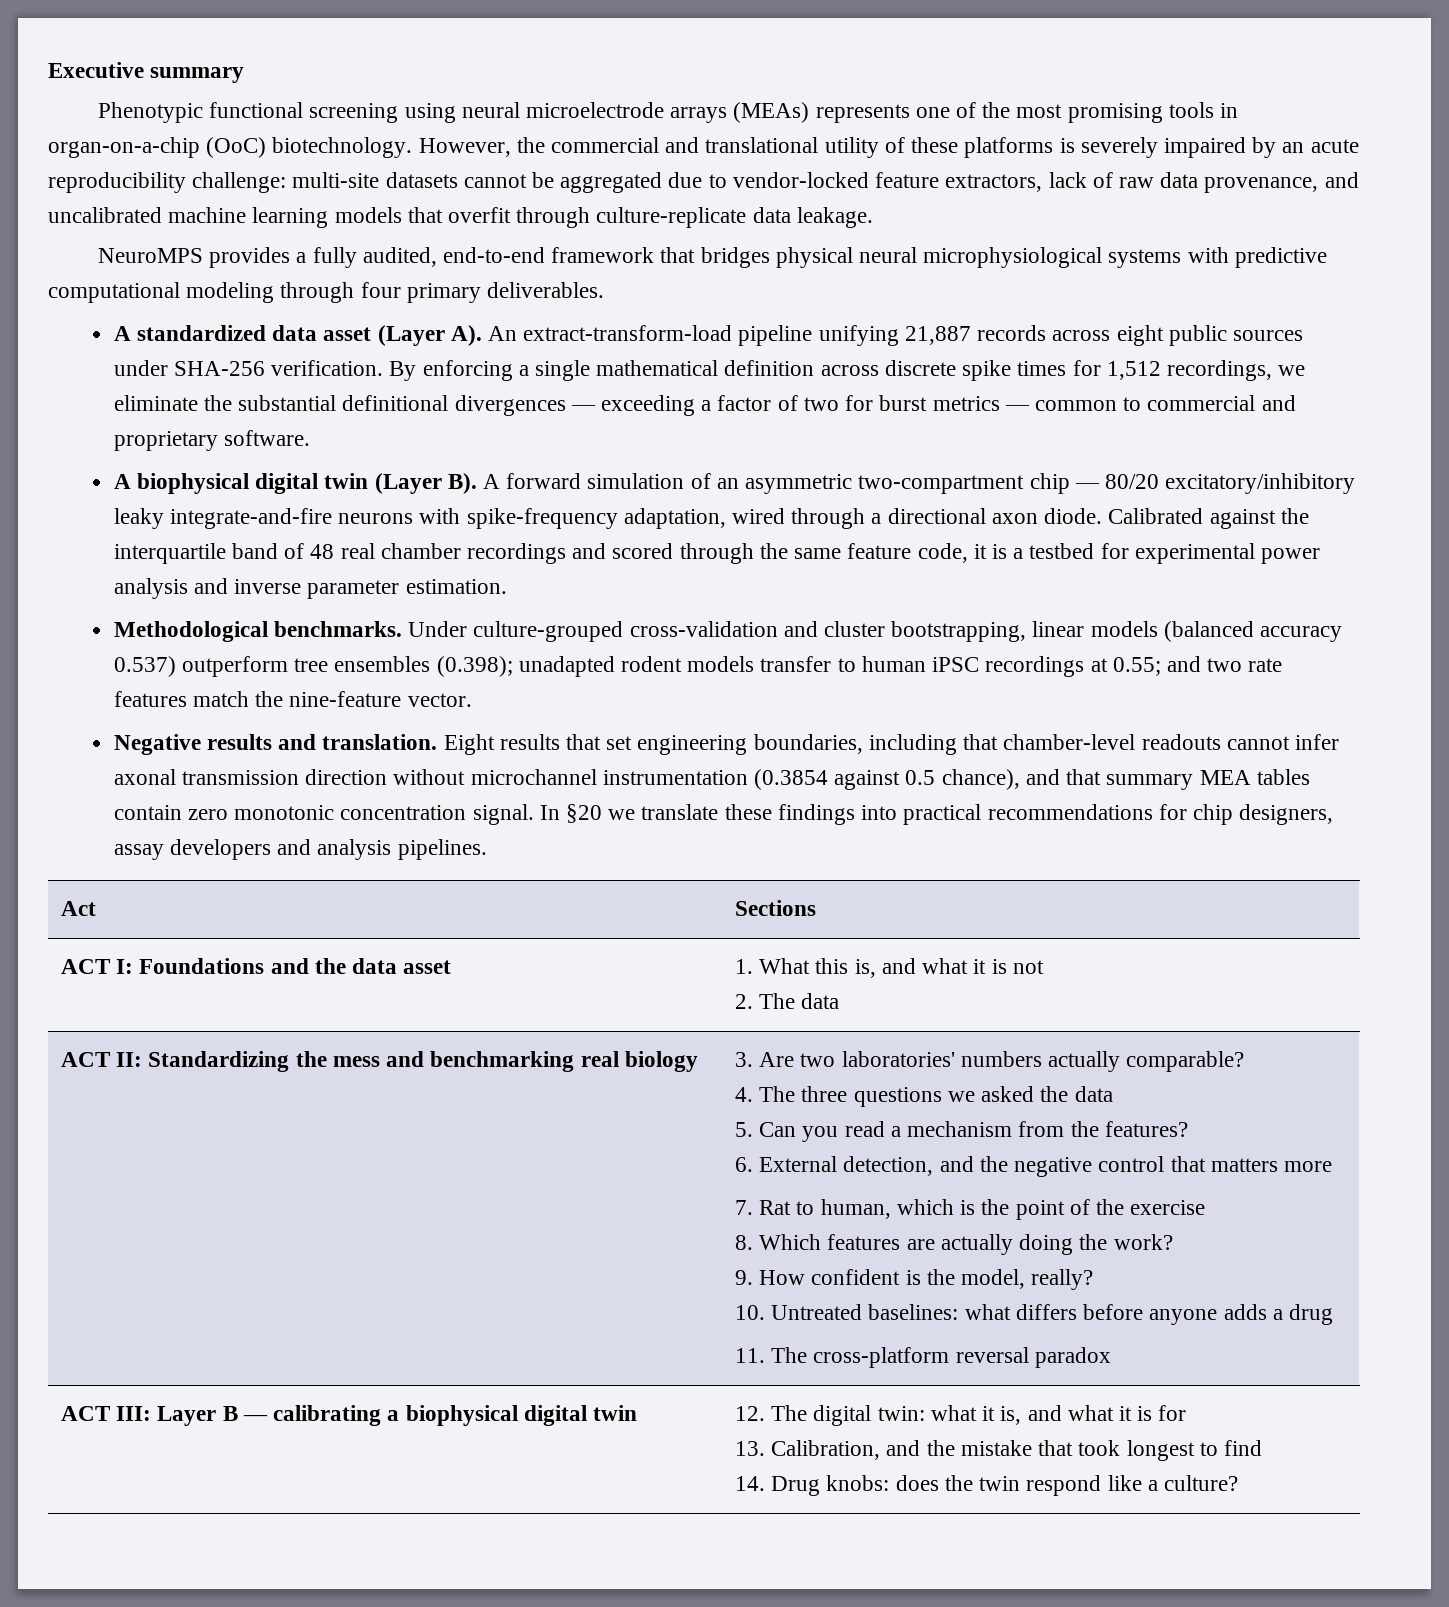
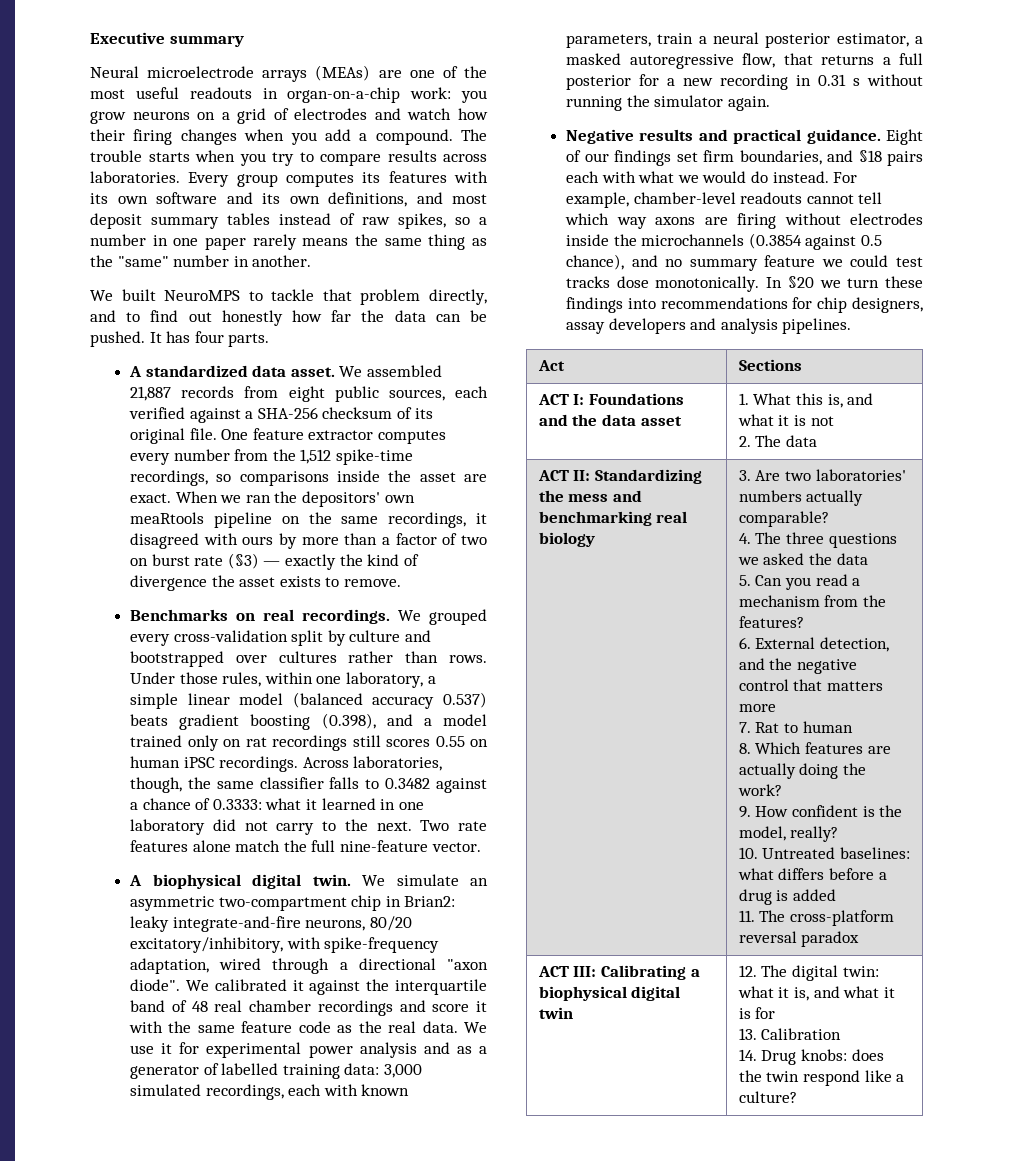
[97,102,520,123] Phenotypic functional screening using neural -> [90,66,139,78] Neural
[815,104,910,123] represents -> [378,70,402,78] are
[1067,102,1239,123] [48,137,1359,158] [48,172,1359,193] [48,207,873,228] [97,247,1327,268] [48,282,605,303] [113,325,899,346] promising tools in organ-on-a-chip (OoC) biotechnology. However, the commercial and translational utility of these platforms is severely impaired by an acute reproducibility challenge: multi-site datasets cannot be aggregated due to vendor-locked feature extractors, lack of raw data provenance, and uncalibrated machine learning models that overfit through culture-replicate data leakage. // NeuroMPS provides a fully audited, end-to-end framework that bridges physical neural microphysiological systems with predictive computational modeling through four primary deliverables. // A standardized data asset (Layer A). An extract-transform-load pipeline unifying -> [135,87,487,103] [90,108,488,124] [90,129,487,145] [90,150,487,166] [90,171,488,187] [90,192,487,207] [90,213,487,229] [90,234,488,250] [90,255,312,267] [90,289,487,305] [90,310,487,326] [90,331,270,347] [129,365,442,377] useful readouts in organ-on-a-chip work: you grow neurons on a grid of electrodes and watch how their firing changes when you add a compound. The trouble starts when you try to compare results across laboratories. Every group computes its features with its own software and its own definitions, and most deposit summary tables instead of raw spikes, so a number in one paper rarely means the same thing as the "same" number in another. // We built NeuroMPS to tackle that problem directly, and to find out honestly how far the data can be pushed. It has four parts. // A standardized data asset. We assembled
[1052,330,1111,341] across -> [244,386,279,398] from
[1232,330,1303,341] [113,360,1306,381] [113,395,1296,416] [113,430,310,451] [113,473,1356,494] [113,508,414,529] sources under SHA-256 verification. By enforcing a single mathematical definition across discrete spike times for 1,512 recordings, we eliminate the substantial definitional divergences — exceeding a factor of two for burst metrics — common to commercial and proprietary software. // A biophysical digital twin (Layer B). A forward simulation of an asymmetric two-compartment chip — 80/20 excitatory/inhibitory leaky integrate-and-fire neurons -> [388,386,488,401] [129,407,433,423] [130,428,446,444] [130,449,413,465] [130,470,487,486] [130,491,415,507] [130,512,487,528] [130,533,488,549] [130,553,419,570] [130,575,401,591] [130,609,487,625] [130,630,431,646] [130,651,487,667] [130,672,436,688] [130,692,487,709] [130,713,487,730] [130,735,488,751] [130,756,443,772] [130,777,487,793] [130,798,424,810] [130,819,487,835] [130,840,481,852] [129,874,488,889] [130,895,456,911] [130,916,412,932] [130,937,284,953] sources, each verified against a SHA-256 checksum of its original file. One feature extractor computes every number from the 1,512 spike-time recordings, so comparisons inside the asset are exact. When we ran the depositors' own meaRtools pipeline on the same recordings, it disagreed with ours by more than a factor of two on burst rate (§3) — exactly the kind of divergence the asset exists to remove. // Benchmarks on real recordings. We grouped every cross-validation split by culture and bootstrapped over cultures rather than rows. Under those rules, within one laboratory, a simple linear model (balanced accuracy 0.537) beats gradient boosting (0.398), and a model trained only on rat recordings still scores 0.55 on human iPSC recordings. Across laboratories, though, the same classifier falls to 0.3482 against a chance of 0.3333: what it learned in one laboratory did not carry to the next. Two rate features alone match the full nine-feature vector. // A biophysical digital twin. We simulate an asymmetric two-compartment chip in Brian2: leaky integrate-and-fire neurons, 80/20 excitatory/inhibitory,
[991,508,1204,524] axon diode. Calibrated -> [447,959,489,970] [130,979,304,991] "axon diode". We calibrated it
[612,543,1095,564] scored through the same feature code, it is a testbed -> [432,1001,487,1012] [129,1021,488,1033] [130,1043,173,1054] score it with the same feature code as the real data. We use it
[234,579,507,599] [113,621,1343,642] [113,656,1283,677] [113,691,472,707] [113,734,1339,755] [113,769,748,785] inverse parameter estimation. // Methodological benchmarks. Under culture-grouped cross-validation and cluster bootstrapping, linear models (balanced accuracy 0.537) outperform tree ensembles (0.398); unadapted rodent models transfer to human iPSC recordings at 0.55; and two rate features match the nine-feature vector. // Negative results and translation. Eight results that set engineering boundaries, including that chamber-level readouts cannot infer axonal transmission direction without microchannel instrumentation -> [456,1046,487,1054] [130,1063,422,1079] [130,1084,410,1100] [566,32,923,48] [566,53,923,69] [566,74,923,90] [566,95,770,111] [566,129,923,145] [566,150,923,166] [566,171,858,183] [566,192,883,208] [565,213,923,229] [566,234,745,246] as a generator of labelled training data: 3,000 simulated recordings, each with known parameters, train a neural posterior estimator, a masked autoregressive flow, that returns a full posterior for a new recording in 0.31 s without running the simulator again. // Negative results and practical guidance. Eight of our findings set firm boundaries, and §18 pairs each with what we would do instead. For example, chamber-level readouts cannot tell which way axons are firing without electrodes inside the microchannels
[1066,769,1310,790] [113,804,534,825] that summary MEA tables contain zero monotonic concentration signal. -> [665,255,923,271] [566,276,760,292] no summary feature we could test tracks dose monotonically.
[641,804,719,820] translate -> [847,278,880,288] turn
[903,804,982,825] practical -> (656, 303) none
[820,1199,1206,1220] human, which is the point of the exercise -> [802,721,853,733] human
[1149,1304,1267,1325] anyone adds -> (874, 874) none
(1333, 1314) none -> [776,889,836,901] is added
[157,1405,382,1426] Layer B — calibrating -> [600,965,686,980] Calibrating
[771,1440,1262,1461] Calibration, and the mistake that took longest to find -> [761,1028,842,1040] Calibration

